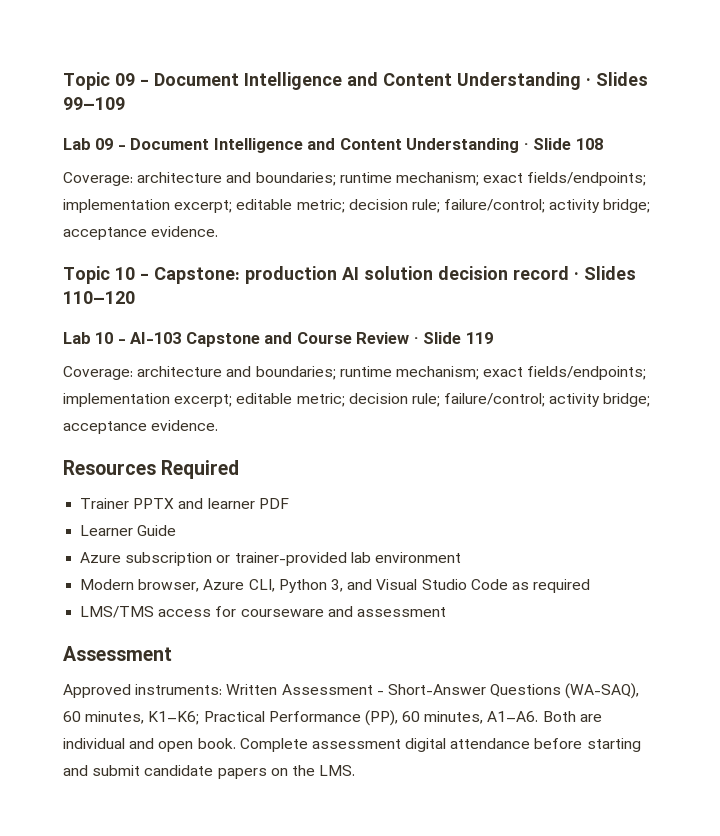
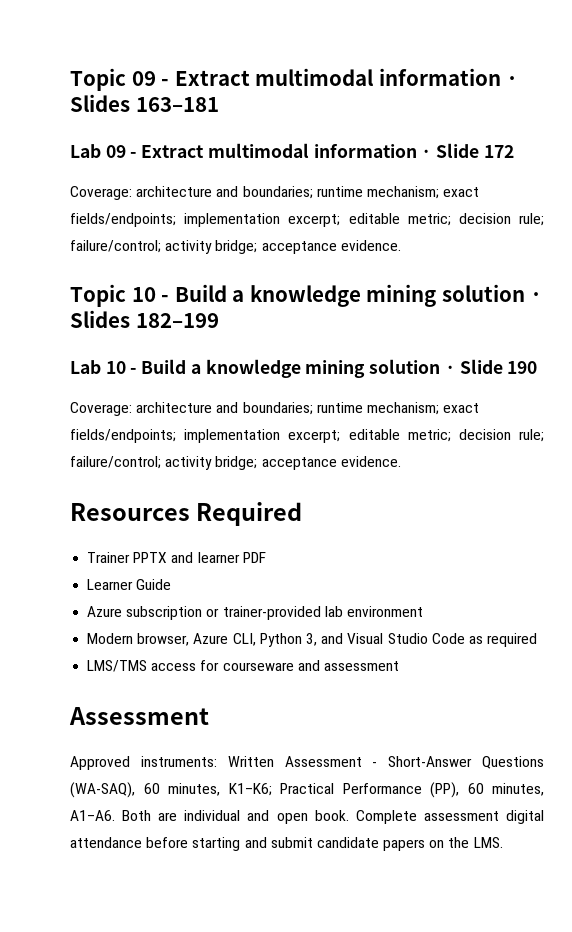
[154,72,648,90] [63,97,125,110] Document Intelligence and Content Understanding · Slides 99–109 -> [174,68,519,86] [70,94,219,112] Extract multimodal information · Slides 163–181
[130,138,603,153] Document Intelligence and Content Understanding · Slide 108 -> [141,143,514,158] Extract multimodal information · Slide 172
[154,266,636,284] [63,291,135,304] Capstone: production AI solution decision record · Slides 110–120 -> [174,284,543,307] [70,310,219,328] Build a knowledge mining solution · Slides 182–199
[130,332,493,347] AI-103 Capstone and Course Review · Slide 119 -> [141,359,538,378] Build a knowledge mining solution · Slide 190

